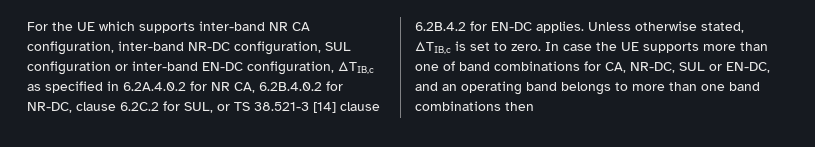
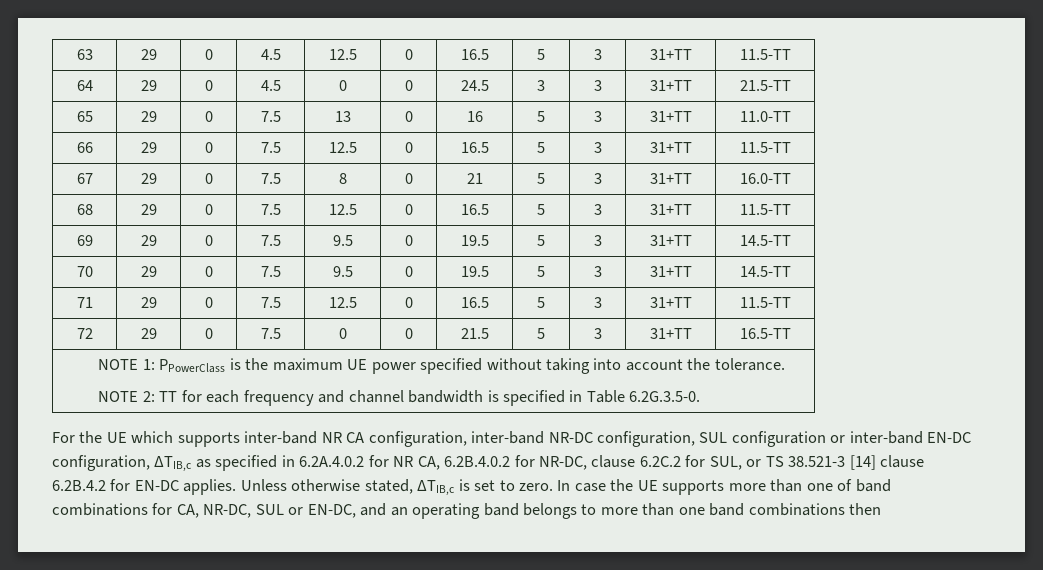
(27, 26) none -> [76,49,93,60] [140,49,157,60] [204,49,213,60] [260,49,281,60] [328,49,357,60] [404,49,413,60] [460,49,489,60] [537,49,545,60] [593,49,602,60] [649,49,692,60] [739,49,791,60] [76,80,93,91] [140,80,157,91] [204,80,213,91] [260,80,281,91] [338,80,347,91] [404,80,413,91] [460,80,489,91] [537,80,545,91] [593,80,602,91] [649,80,692,91] [739,80,791,91] [76,111,93,122] [140,111,157,122] [204,111,213,122] [260,111,281,122] [334,111,351,122] [404,111,413,122] [466,111,483,122] [537,111,545,122] [593,111,602,122] [649,111,692,122] [739,111,791,122] [76,142,93,153] [140,142,157,153] [204,142,213,153] [260,142,281,153] [328,142,357,153] [404,142,413,153] [460,142,489,153] [537,142,545,153] [593,142,602,153] [649,142,692,153] [739,142,791,153] [76,173,93,184] [140,173,157,184] [204,173,213,184] [260,173,281,184] [338,173,347,184] [404,173,413,184] [466,173,483,184] [537,173,545,184] [593,173,602,184] [649,173,692,184] [739,173,791,184] [76,204,93,215] [140,204,157,215] [204,204,213,215] [260,204,281,215] [328,204,357,215] [404,204,413,215] [460,204,489,215] [537,204,545,215] [593,204,602,215] [649,204,692,215] [739,204,791,215] [76,235,93,246] [140,235,157,246] [204,235,213,246] [260,235,281,246] [332,235,353,246] [404,235,413,246] [460,235,489,246] [537,235,545,246] [593,235,602,246] [649,235,692,246] [739,235,791,246] [76,266,93,277] [140,266,157,277] [204,266,213,277] [260,266,281,277] [332,266,353,277] [404,266,413,277] [460,266,489,277] [537,266,545,277] [593,266,602,277] [649,266,692,277] [739,266,791,277] [76,297,93,308] [140,297,157,308] [204,297,213,308] [260,297,281,308] [328,297,357,308] [404,297,413,308] [460,297,489,308] [537,297,545,308] [593,297,602,308] [649,297,692,308] [739,297,791,308] [76,328,93,339] [140,328,157,339] [204,328,213,339] [260,328,281,339] [338,328,347,339] [404,328,413,339] [460,328,489,339] [537,328,545,339] [593,328,602,339] [649,328,692,339] [739,328,791,339] [98,358,785,374] [98,390,701,406] 63 | 29 | 0 | 4.5 | 12.5 | 0 | 16.5 | 5 | 3 | 31+TT | 11.5-TT // 64 | 29 | 0 | 4.5 | 0 | 0 | 24.5 | 3 | 3 | 31+TT | 21.5-TT // 65 | 29 | 0 | 7.5 | 13 | 0 | 16 | 5 | 3 | 31+TT | 11.0-TT // 66 | 29 | 0 | 7.5 | 12.5 | 0 | 16.5 | 5 | 3 | 31+TT | 11.5-TT // 67 | 29 | 0 | 7.5 | 8 | 0 | 21 | 5 | 3 | 31+TT | 16.0-TT // 68 | 29 | 0 | 7.5 | 12.5 | 0 | 16.5 | 5 | 3 | 31+TT | 11.5-TT // 69 | 29 | 0 | 7.5 | 9.5 | 0 | 19.5 | 5 | 3 | 31+TT | 14.5-TT // 70 | 29 | 0 | 7.5 | 9.5 | 0 | 19.5 | 5 | 3 | 31+TT | 14.5-TT // 71 | 29 | 0 | 7.5 | 12.5 | 0 | 16.5 | 5 | 3 | 31+TT | 11.5-TT // 72 | 29 | 0 | 7.5 | 0 | 0 | 21.5 | 5 | 3 | 31+TT | 16.5-TT // NOTE 1: PPowerClass is the maximum UE power specified without taking into account the tolerance. // NOTE 2: TT for each frequency and channel bandwidth is specified in Table 6.2G.3.5-0. //

